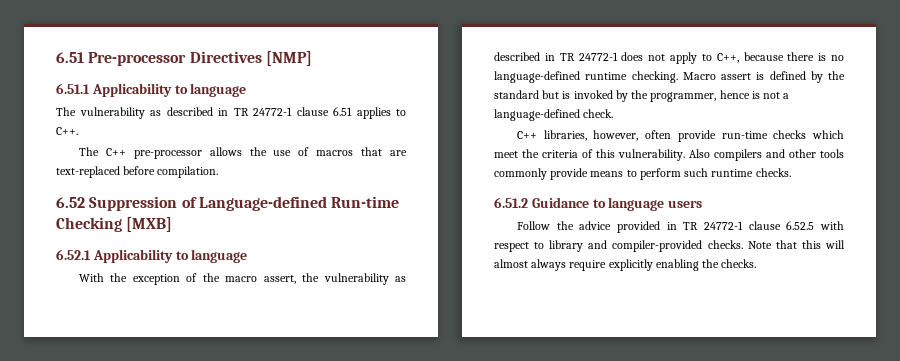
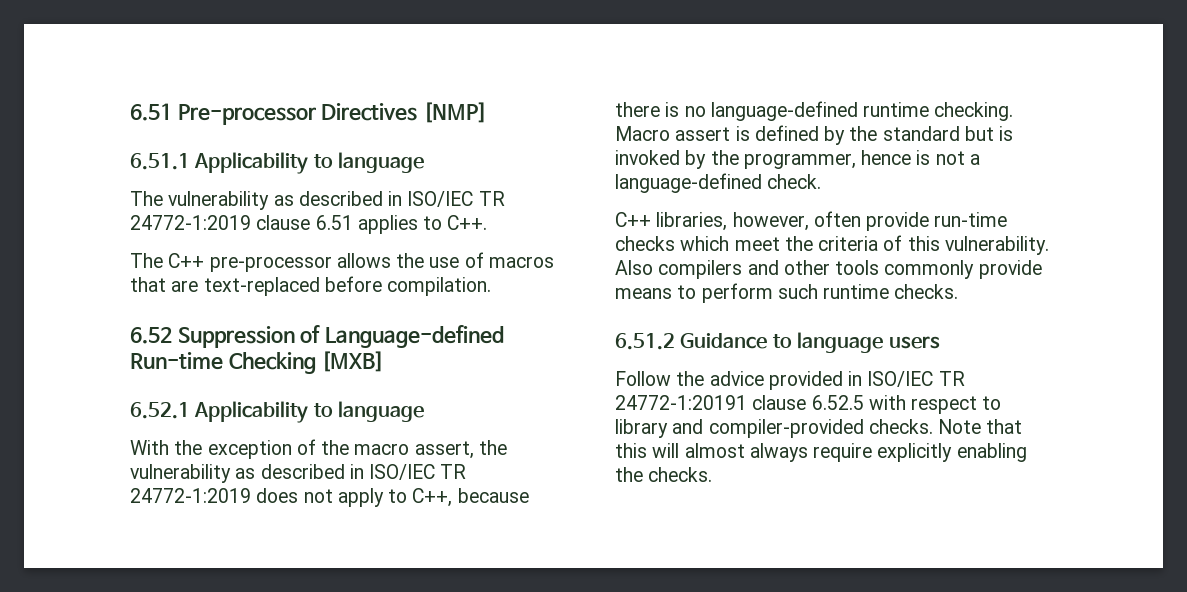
[233,107,292,116] TR 24772-1 -> [407,191,505,207] [130,215,251,230] ISO/IEC TR 24772-1:2019
[559,52,618,61] TR 24772-1 -> [369,464,467,480] [130,488,251,503] ISO/IEC TR 24772-1:2019
[683,221,743,230] TR 24772-1 -> [867,371,965,387] [615,395,747,410] ISO/IEC TR 24772-1:20191

